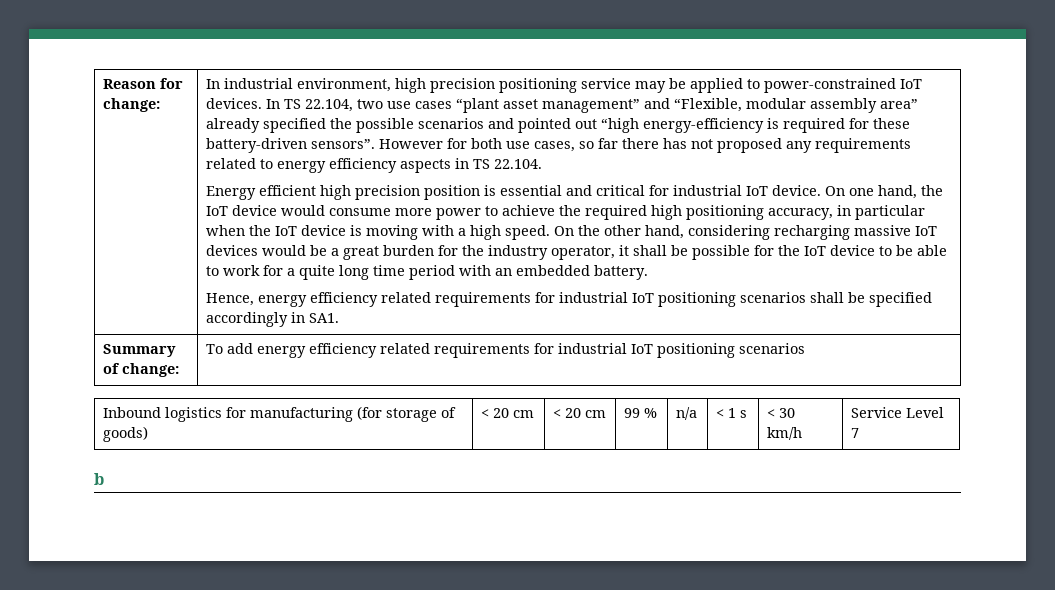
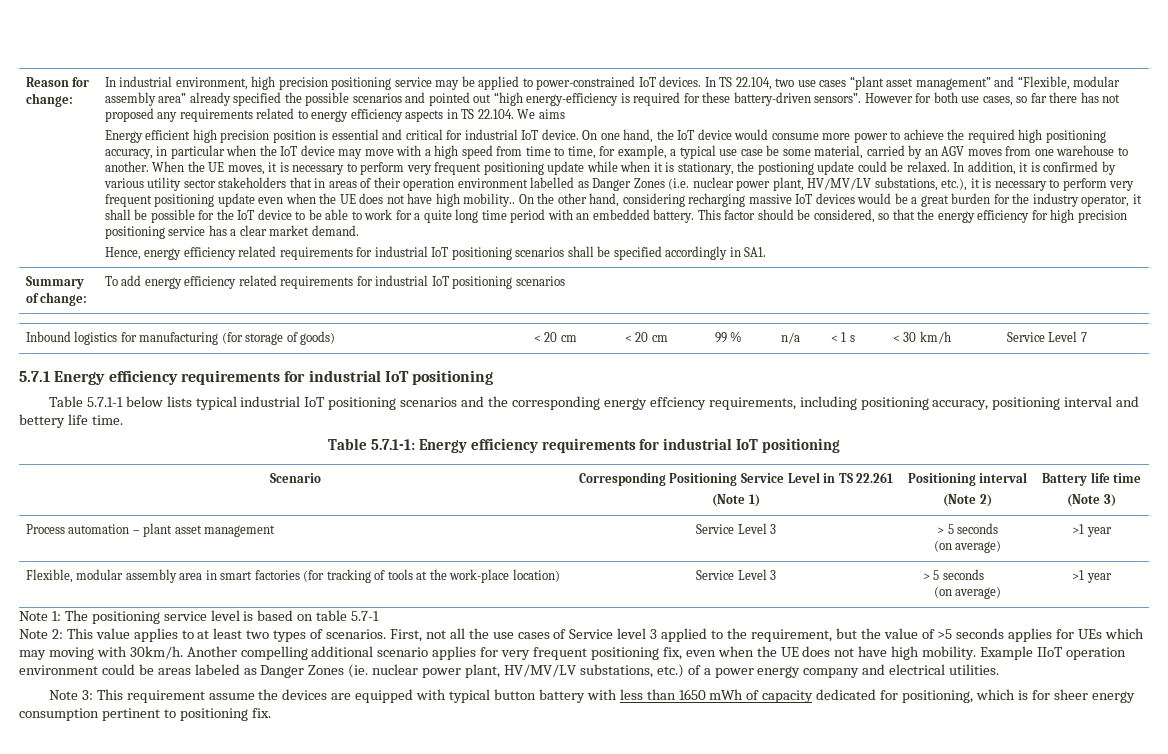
(543, 164) none -> [517,109,565,119] We aims
[350,225,419,240] is moving -> [338,149,394,159] may move
[505,225,551,240] speed. -> [461,145,1128,159] [104,161,1116,175] [103,177,1135,191] [104,193,516,207] speed from time to time, for example, a typical use case be some material, carried by an AGV moves from one warehouse to another. When the UE moves, it is necessary to perform very frequent positioning update while when it is stationary, the postioning update could be relaxed. In addition, it is confirmed by various utility sector stakeholders that in areas of their operation environment labelled as Danger Zones (i.e. nuclear power plant, HV/MV/LV substations, etc.), it is necessary to perform very frequent positioning update even when the UE does not have high mobility..
(649, 272) none -> [697,209,1127,223] [104,225,359,239] This factor should be considered, so that the energy efficiency for high precision positioning service has a clear market demand.
[94,473,104,485] b -> [19,370,494,385] [48,396,1140,410] [19,414,123,428] [327,438,841,453] [270,473,321,483] [578,472,894,486] [712,494,760,507] [907,472,1028,486] [943,494,992,507] [1041,472,1142,486] [1067,494,1116,507] [25,523,276,537] [695,523,777,534] [936,523,999,534] [933,540,1002,553] [1072,524,1112,537] [25,569,560,583] [695,569,777,580] [922,569,984,580] [933,586,1002,599] [1072,570,1112,583] [19,610,380,624] [19,628,1145,642] [19,646,1126,660] [19,664,1000,678] [48,689,1135,703] [19,708,271,721] 5.7.1 Energy efficiency requirements for industrial IoT positioning // Table 5.7.1-1 below lists typical industrial IoT positioning scenarios and the corresponding energy effciency requirements, including positioning accuracy, positioning interval and bettery life time. // Table 5.7.1-1: Energy efficiency requirements for industrial IoT positioning // Scenario | Corresponding Positioning Service Level in TS 22.261 // (Note 1) | Positioning interval // (Note 2) | Battery life time // (Note 3) // Process automation – plant asset management | Service Level 3 | > 5 seconds // (on average) | >1 year // Flexible, modular assembly area in smart factories (for tracking of tools at the work-place location) | Service Level 3 | > 5 seconds // (on average) | >1 year // Note 1: The positioning service level is based on table 5.7-1 // Note 2: This value applies to at least two types of scenarios. First, not all the use cases of Service level 3 applied to the requirement, but the value of >5 seconds applies for UEs which may moving with 30km/h. Another compelling additional scenario applies for very frequent positioning fix, even when the UE does not have high mobility. Example IIoT operation environment could be areas labeled as Danger Zones (ie. nuclear power plant, HV/MV/LV substations, etc.) of a power energy company and electrical utilities. // Note 3: This requirement assume the devices are equipped with typical button battery with less than 1650 mWh of capacity dedicated for positioning, which is for sheer energy consumption pertinent to positioning fix.

